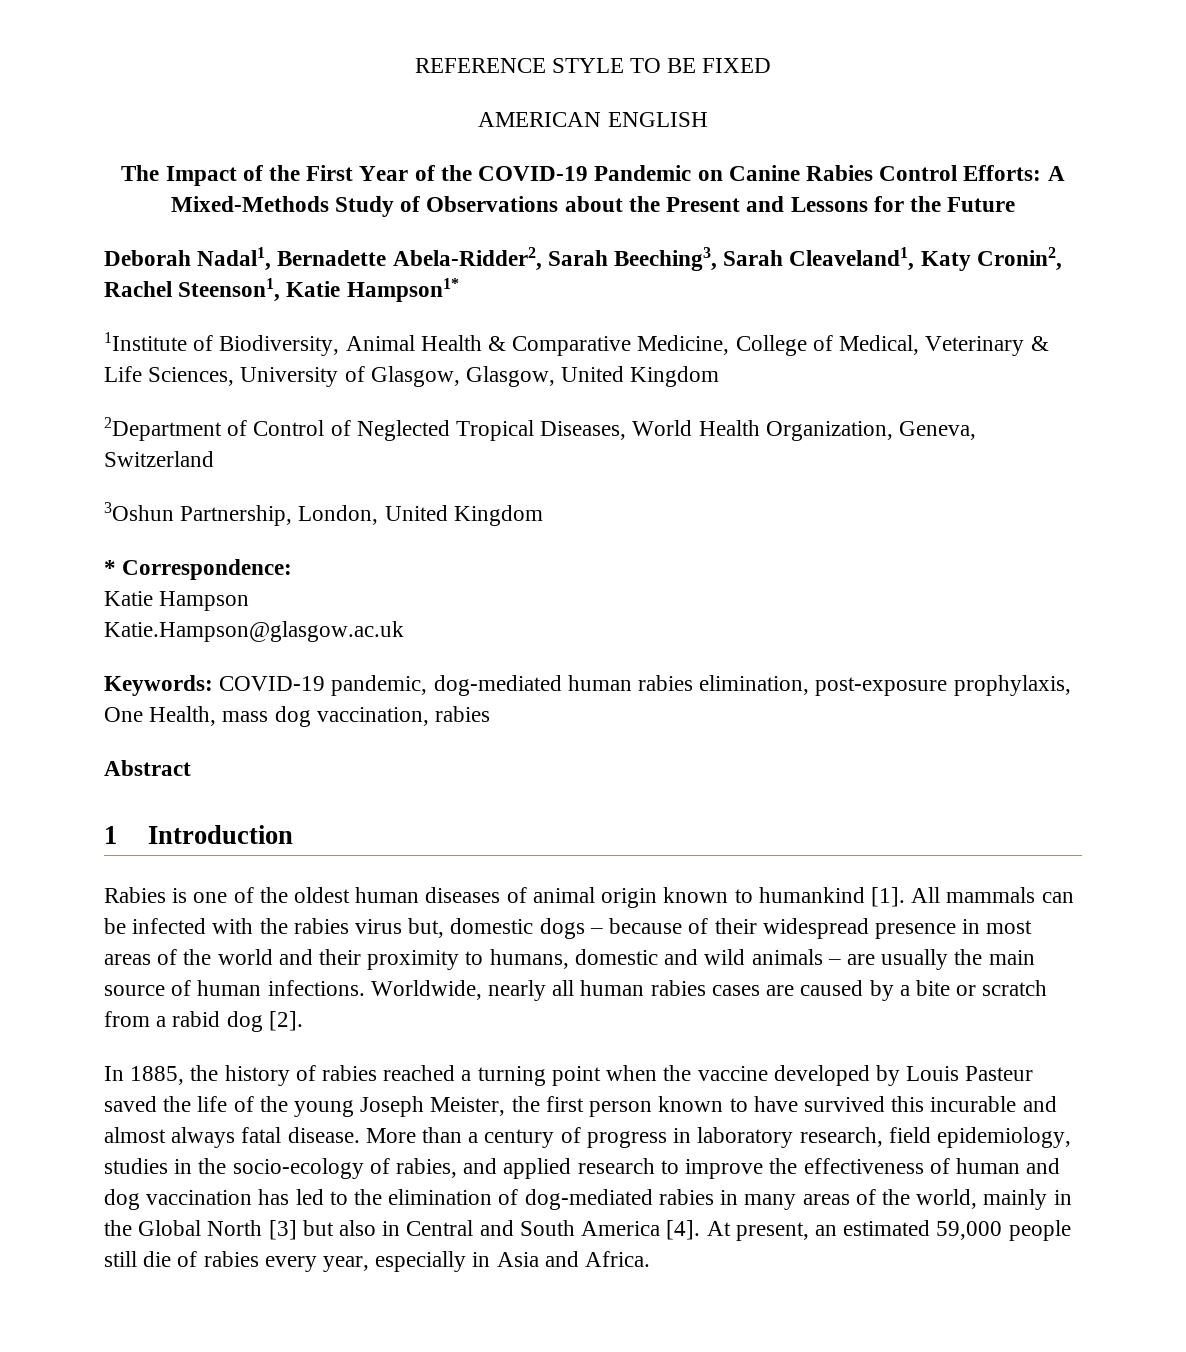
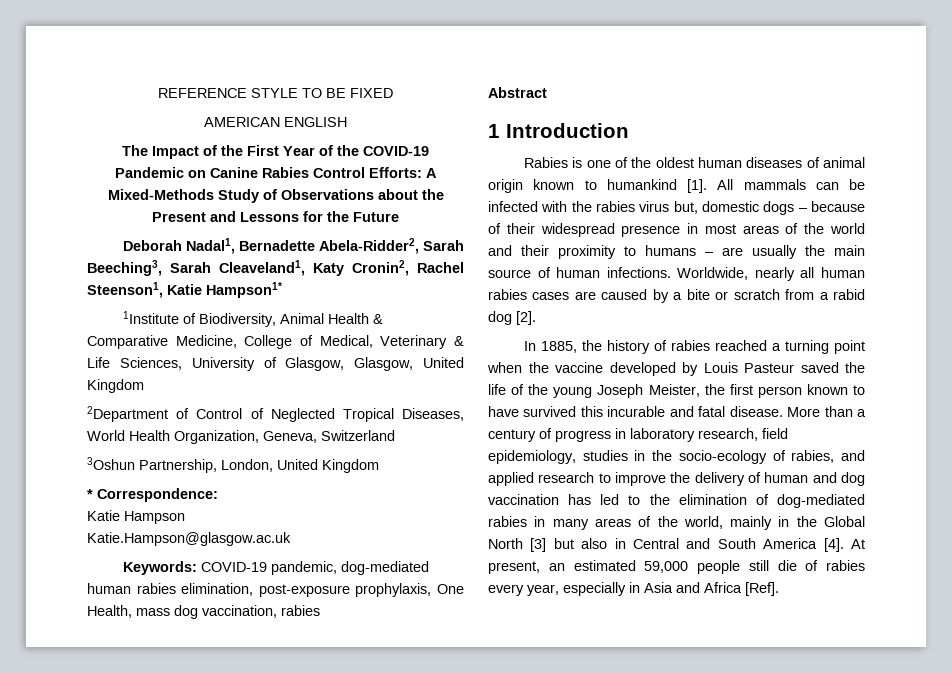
[489,949,823,969] humans, domestic and wild animals -> [645,245,696,256] humans
[104,1127,236,1148] almost always -> (694, 411) none
[803,1158,924,1174] effectiveness -> [694,472,745,486] delivery
[585,1251,651,1267] Africa. -> [704,582,779,596] Africa [Ref].

